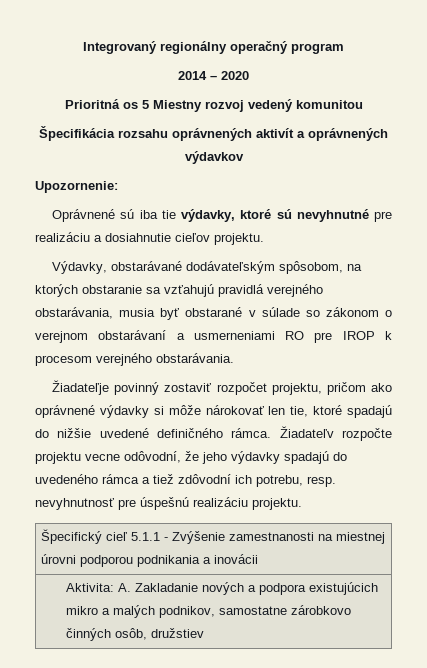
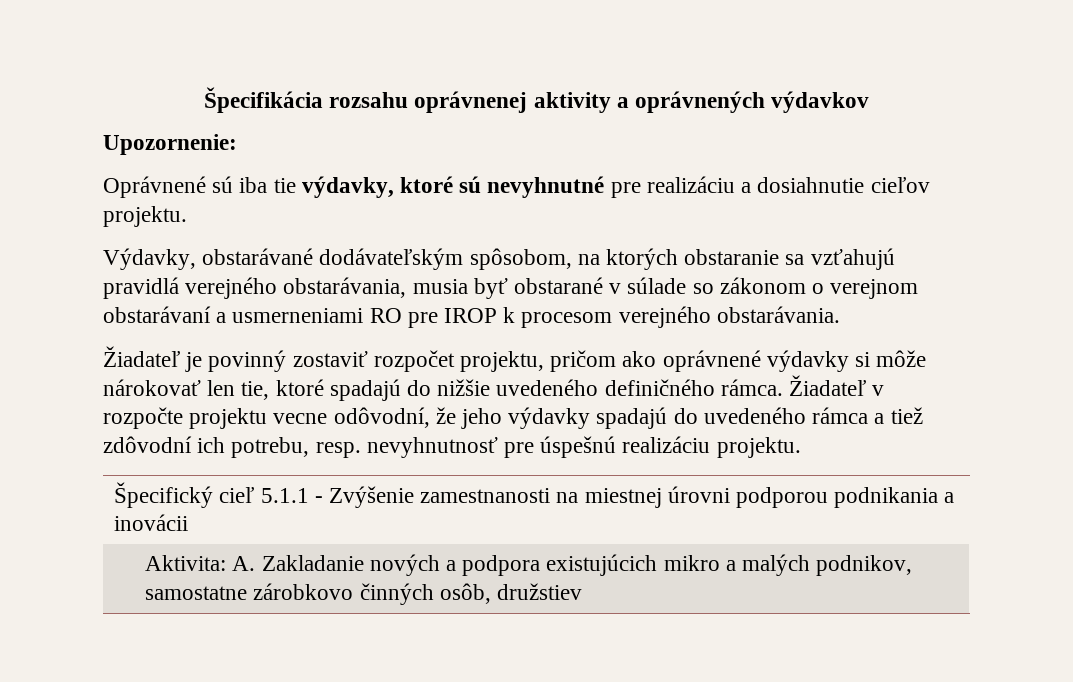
[83,41,344,54] [178,71,249,80] [64,99,363,112] [39,126,294,141] Integrovaný regionálny operačný program // 2014 – 2020 // Prioritná os 5 Miestny rozvoj vedený komunitou // Špecifikácia rozsahu oprávnených aktivít -> [203,87,611,113] Špecifikácia rozsahu oprávnenej aktivity
[52,380,110,395] Žiadateľje -> [103,346,203,372] Žiadateľ je
[99,428,149,438] uvedené -> [496,379,599,396] uvedeného
[279,426,334,438] Žiadateľv -> [789,375,885,396] Žiadateľ v

